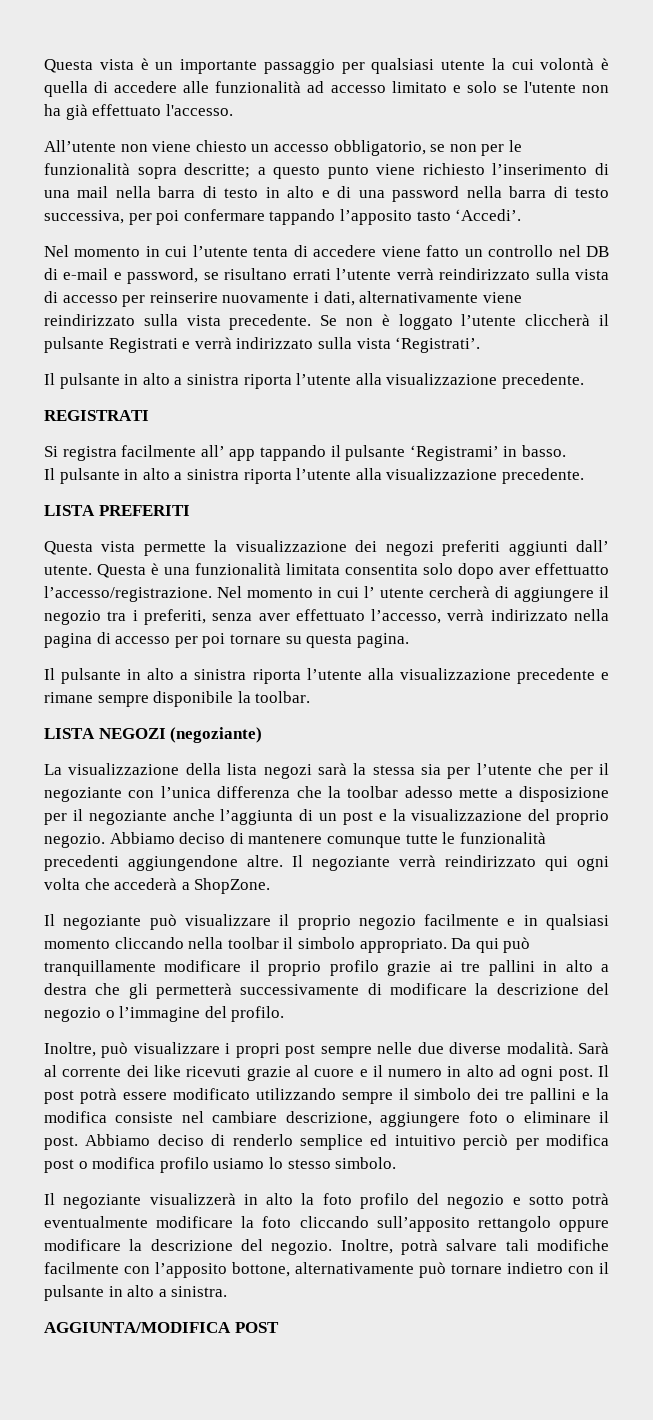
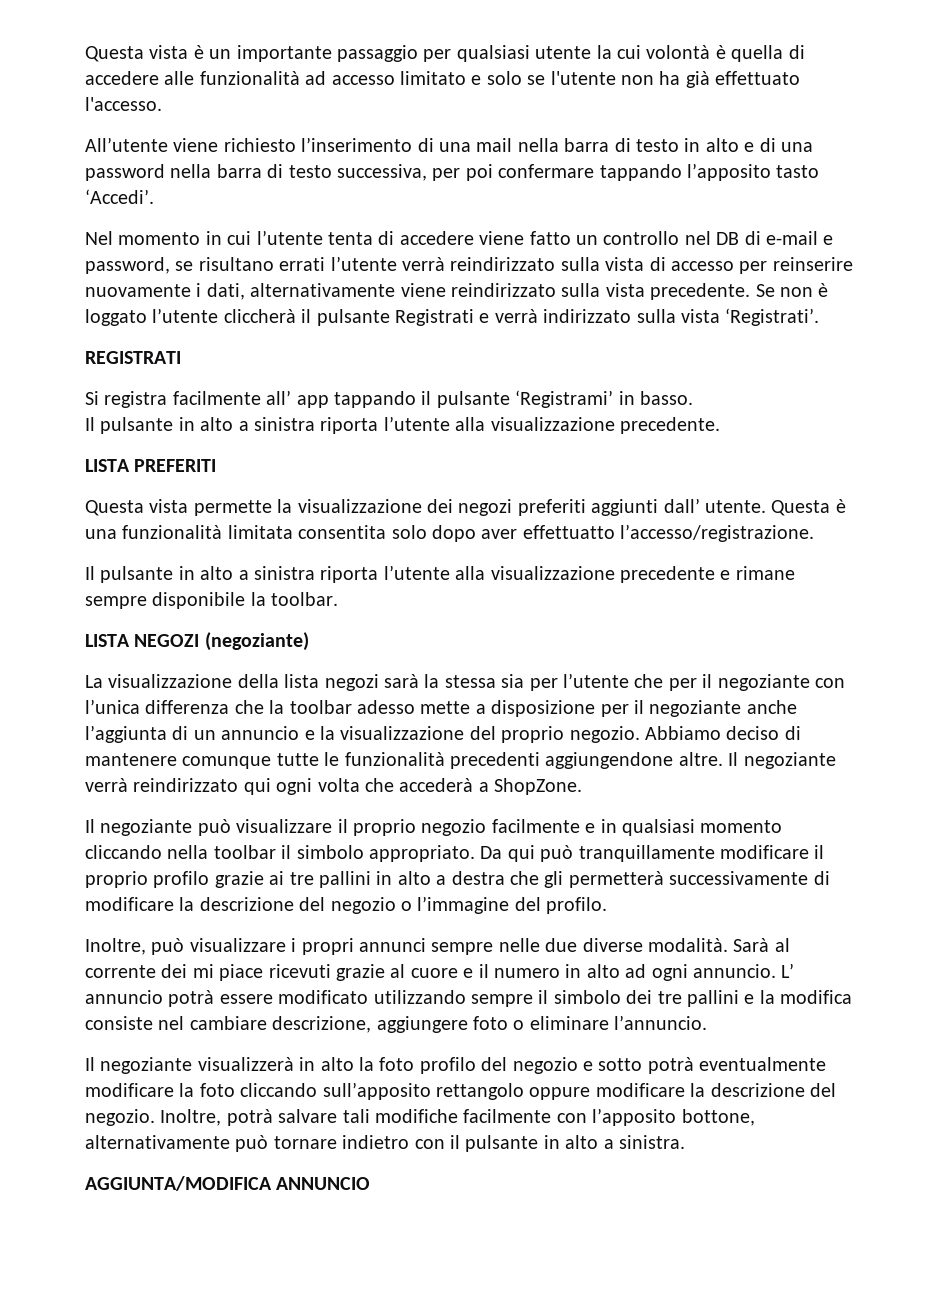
[120,140,522,156] [44,163,369,179] non viene chiesto un accesso obbligatorio, se non per le funzionalità sopra descritte; a questo punto -> (168, 144) none
[44,373,584,389] // Il pulsante in alto a sinistra riporta l’utente alla visualizzazione precedente. -> (820, 317) none
[217,586,609,602] [44,609,609,625] [44,632,409,648] Nel momento in cui l’ utente cercherà di aggiungere il negozio tra i preferiti, senza aver effettuato l’accesso, verrà indirizzato nella pagina di accesso per poi tornare su questa pagina. -> (815, 533) none
[342,811,373,825] post -> [221,726,300,740] annuncio
[285,1044,316,1058] post -> [359,938,426,952] annunci
[153,1065,181,1077] like -> [192,964,264,981] mi piace
[558,1065,609,1081] [44,1090,74,1104] post. Il post -> [692,963,795,978] [85,990,163,1004] annuncio. L’ annuncio
[599,1111,609,1123] [44,1134,609,1150] [44,1157,397,1173] il post. Abbiamo deciso di renderlo semplice ed intuitivo perciò per modifica post o modifica profilo usiamo lo stesso simbolo. -> [614,1015,708,1030] l’annuncio.
[234,1322,279,1333] POST -> [276,1177,371,1190] ANNUNCIO

